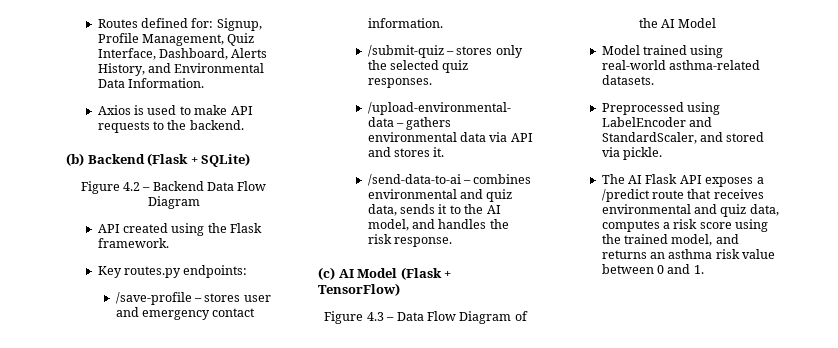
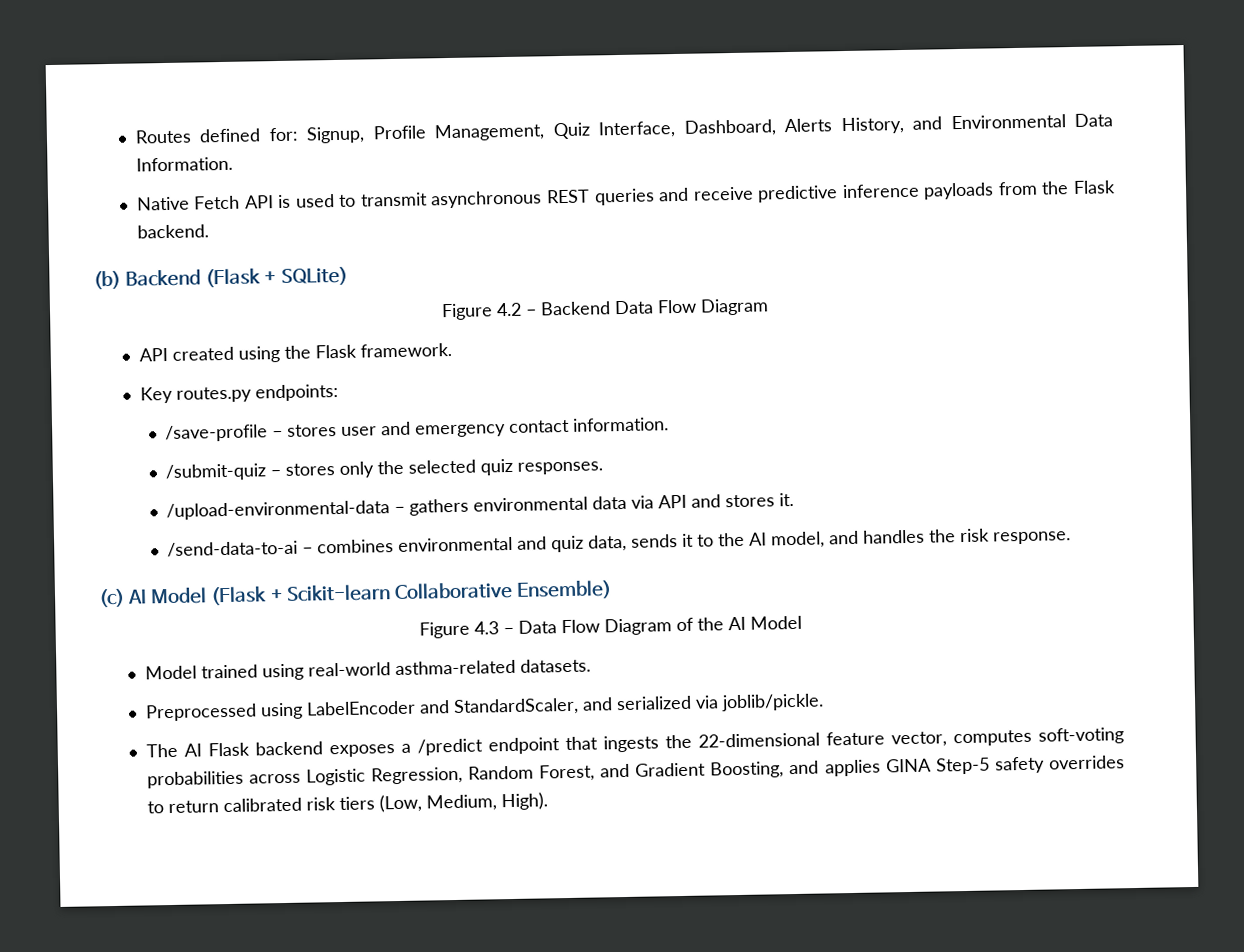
[97,105,253,115] [97,120,187,133] Axios is used to make API requests to the -> [136,180,1116,211] Native Fetch API is used to transmit asynchronous REST queries and receive predictive inference payloads from the Flask
[318,283,400,296] TensorFlow) -> [285,580,612,602] Scikit-learn Collaborative Ensemble)
[726,132,765,142] [601,147,663,160] stored via pickle. -> [615,693,824,712] serialized via joblib/pickle.
[679,175,702,184] API -> [254,741,323,756] backend
[652,189,764,199] [601,204,779,217] [601,219,769,232] [601,234,739,246] [601,249,776,259] [601,264,704,274] route that receives environmental and quiz data, computes a risk score using the trained model, and returns an asthma risk value between 0 and 1. -> [487,727,1124,755] [146,755,1125,789] [146,792,548,814] endpoint that ingests the 22-dimensional feature vector, computes soft-voting probabilities across Logistic Regression, Random Forest, and Gradient Boosting, and applies GINA Step-5 safety overrides to return calibrated risk tiers (Low, Medium, High).

